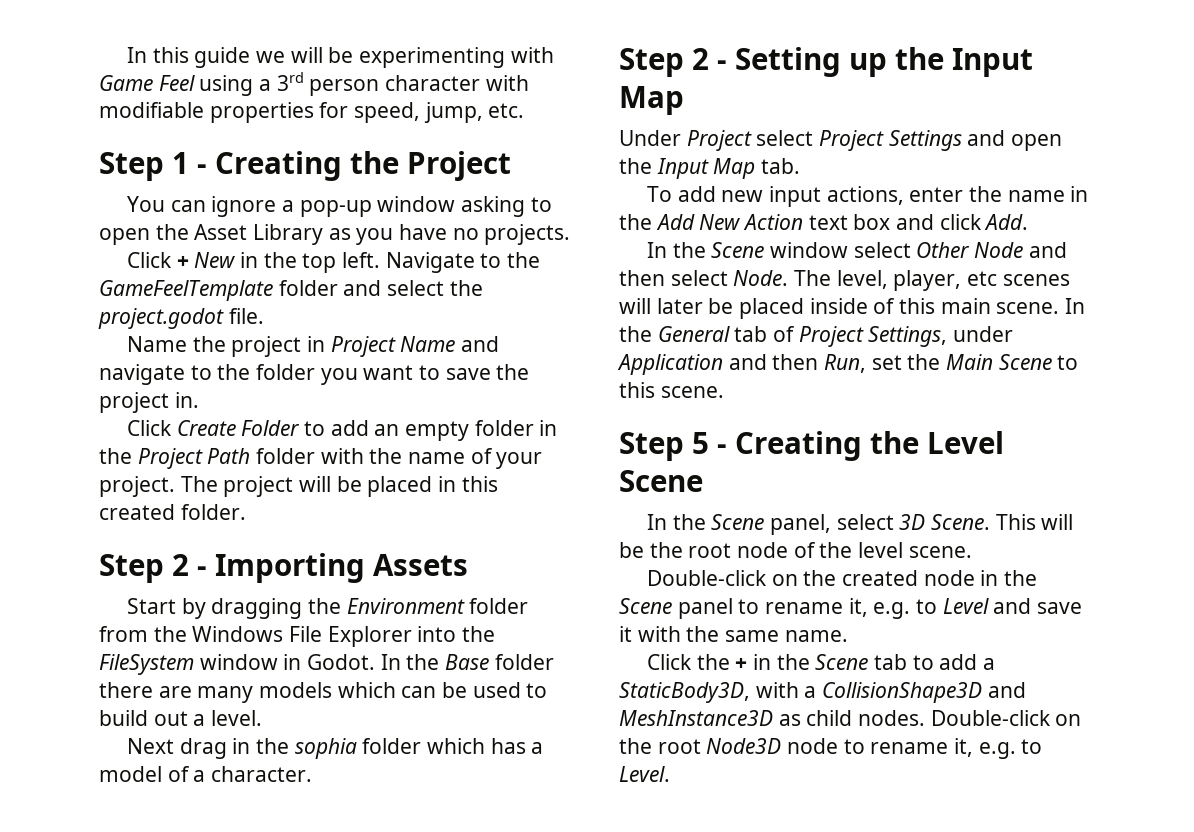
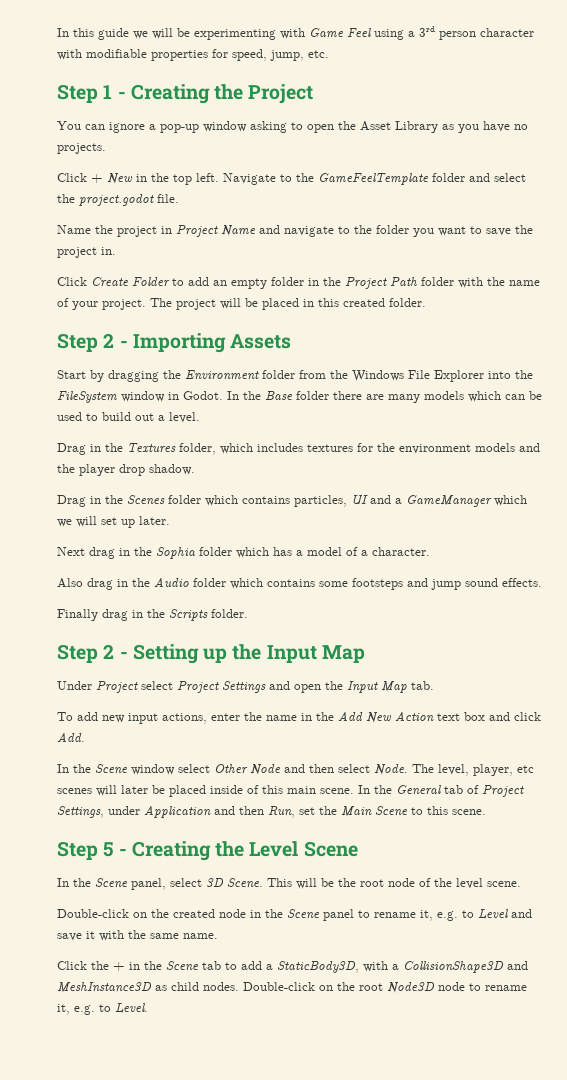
(263, 718) none -> [57,443,540,455] [57,464,195,476] [57,495,527,507] [57,516,170,528] // Drag in the Textures folder, which includes textures for the environment models and the player drop shadow. // Drag in the Scenes folder which contains particles, UI and a GameManager which we will set up later.
[294,738,357,759] sophia -> [156,547,195,559] Sophia
(313, 774) none -> [57,577,542,590] [57,609,248,621] // Also drag in the Audio folder which contains some footsteps and jump sound effects. // Finally drag in the Scripts folder.

